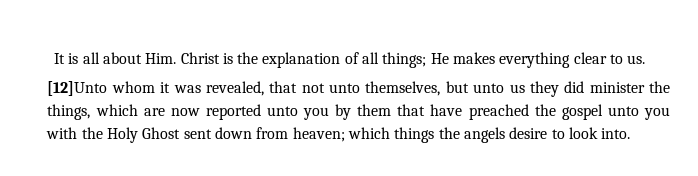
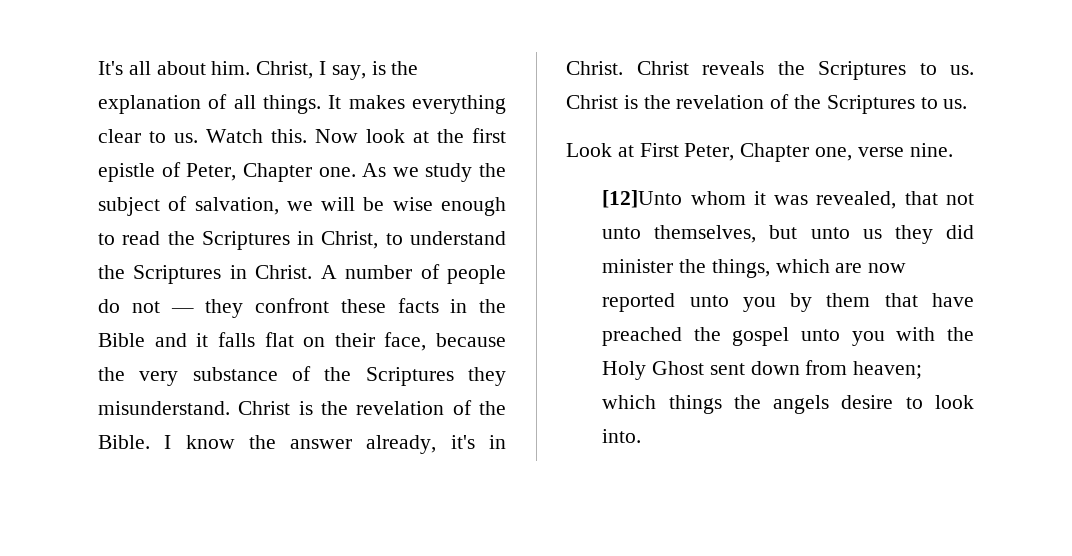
[53,52,220,64] It is all about Him. Christ -> [98,61,366,80] It's all about him. Christ, I say,
[382,52,449,68] things; He -> [263,95,342,114] things. It
(646, 59) none -> [206,128,506,143] [98,162,506,182] [98,196,506,216] [98,231,506,250] [98,264,507,284] [98,298,506,318] [98,332,506,351] [98,366,506,386] [98,400,506,415] [98,435,506,454] [566,61,974,80] [566,94,968,114] [566,143,953,162] Watch this. Now look at the first epistle of Peter, Chapter one. As we study the subject of salvation, we will be wise enough to read the Scriptures in Christ, to understand the Scriptures in Christ. A number of people do not — they confront these facts in the Bible and it falls flat on their face, because the very substance of the Scriptures they misunderstand. Christ is the revelation of the Bible. I know the answer already, it's in Christ. Christ reveals the Scriptures to us. Christ is the revelation of the Scriptures to us. // Look at First Peter, Chapter one, verse nine.

